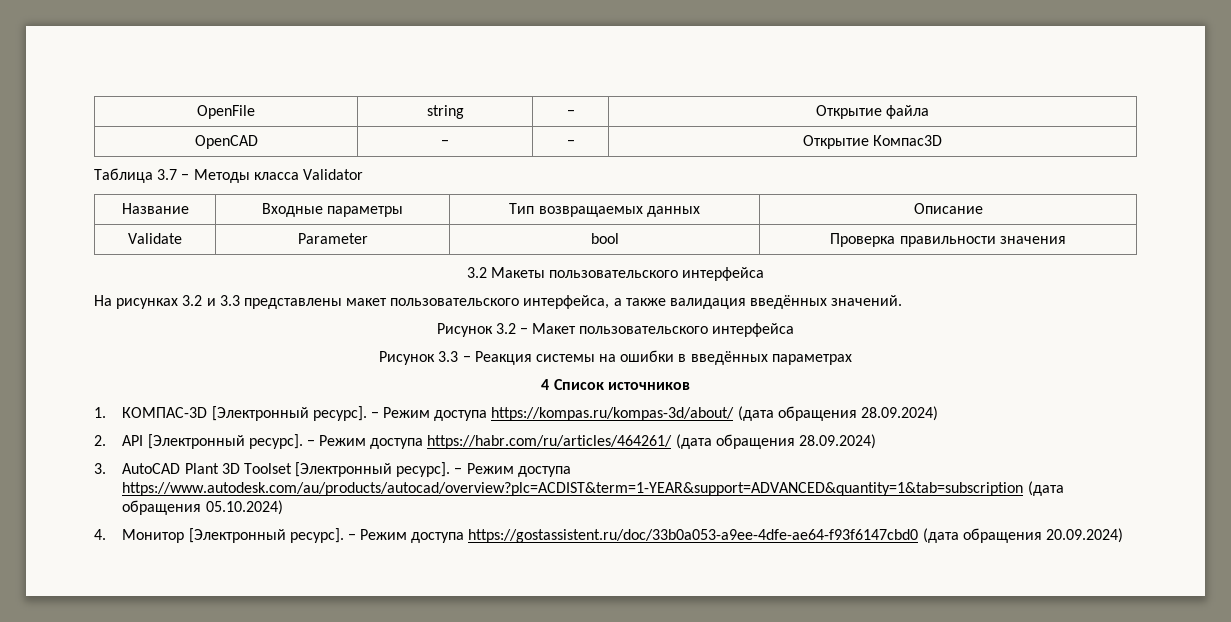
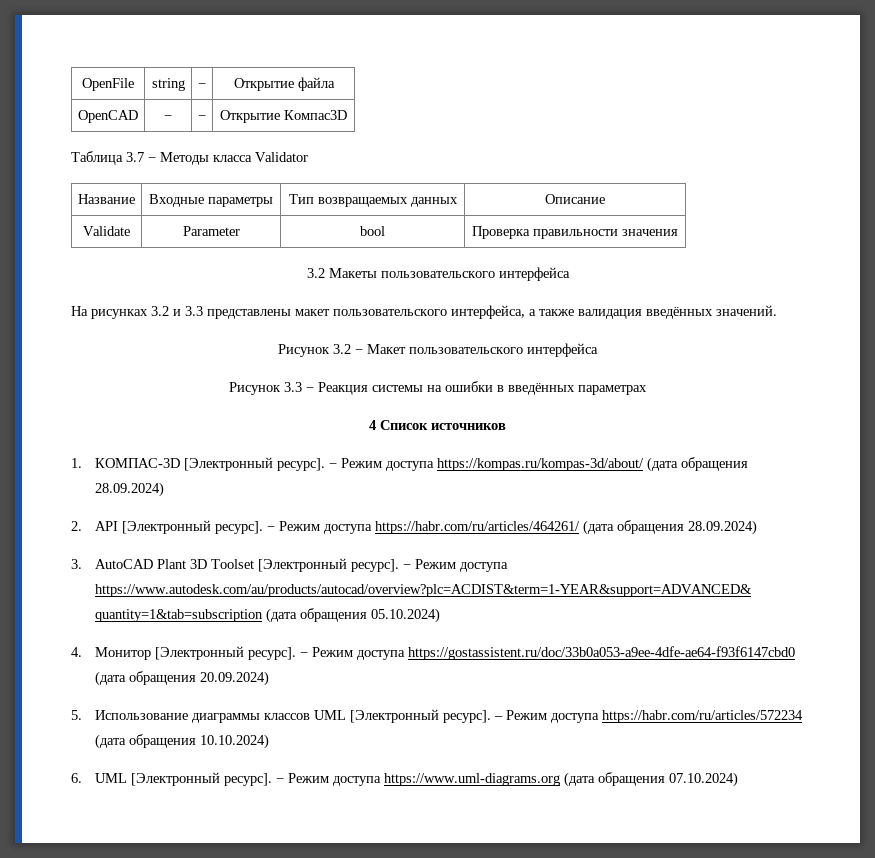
(1124, 535) none -> [71,709,803,723] [94,734,269,749] [71,772,738,787] // 5. Использование диаграммы классов UML [Электронный ресурс]. – Режим доступа https://habr.com/ru/articles/572234 (дата обращения 10.10.2024) // 6. UML [Электронный ресурс]. − Режим доступа https://www.uml-diagrams.org (дата обращения 07.10.2024)

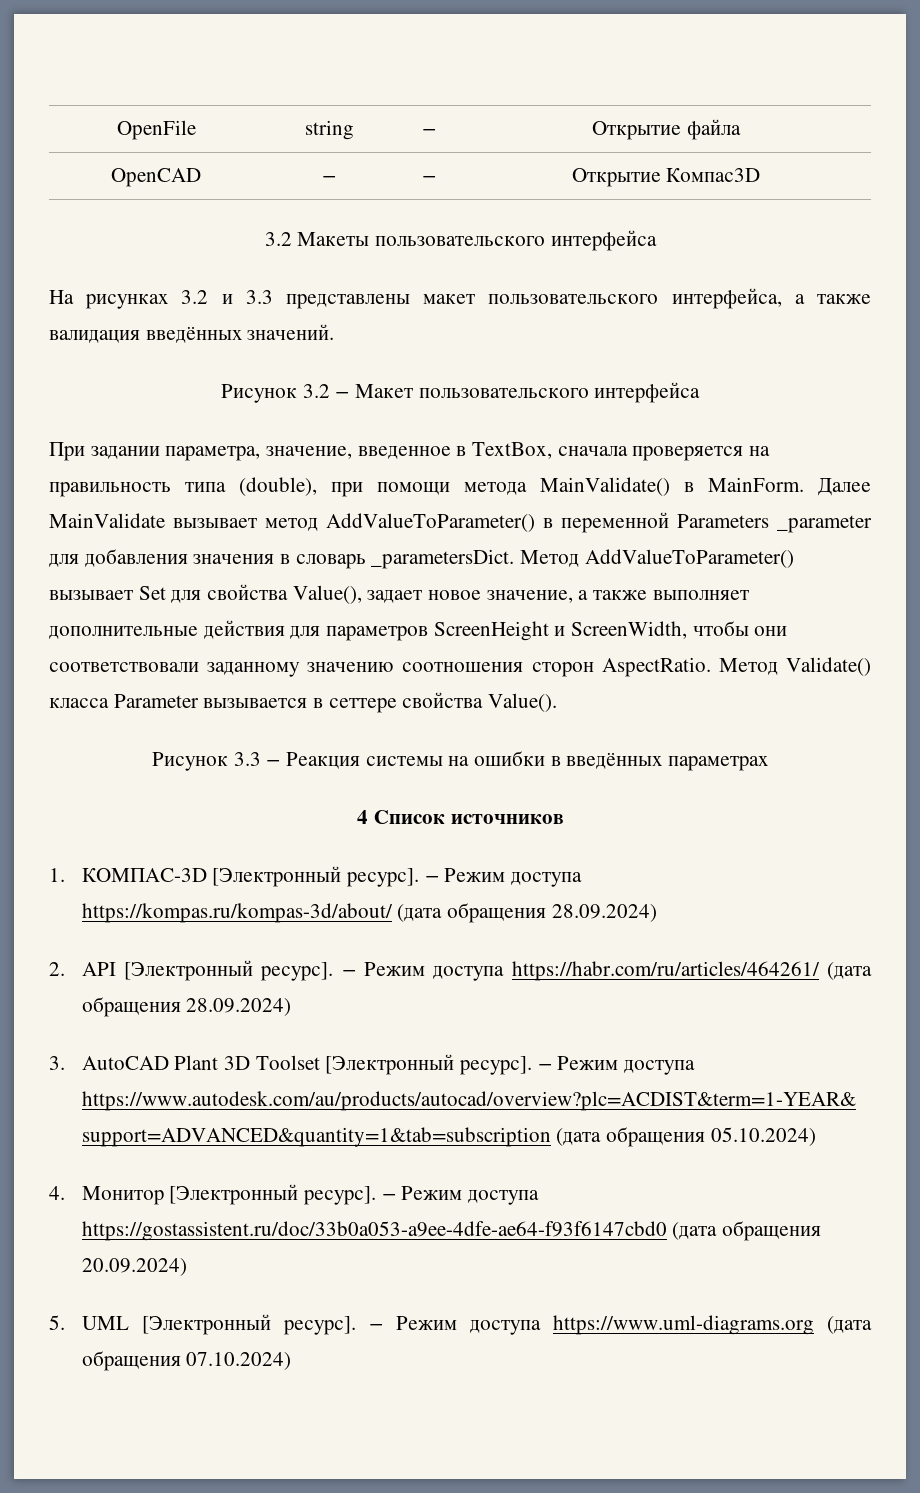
[71,151,308,165] [78,194,135,204] [149,194,273,207] [288,194,458,207] [545,194,605,204] [83,226,130,236] [182,226,240,236] [360,226,385,236] [472,226,678,239] // Таблица 3.7 − Методы класса Validator // Название | Входные параметры | Тип возвращаемых данных | Описание // Validate | Parameter | bool | Проверка правильности значения -> (761, 175) none
(598, 350) none -> [49,442,771,461] [49,477,871,497] [49,512,872,533] [49,549,794,569] [49,584,749,604] [49,620,788,641] [49,657,871,677] [49,692,558,713] // При задании параметра, значение, введенное в TextBox, сначала проверяется на правильность типа (double), при помощи метода MainValidate() в MainForm. Далее MainValidate вызывает метод AddValueToParameter() в переменной Parameters _parameter для добавления значения в словарь _parametersDict. Метод AddValueToParameter() вызывает Set для свойства Value(), задает новое значение, а также выполняет дополнительные действия для параметров ScreenHeight и ScreenWidth, чтобы они соответствовали заданному значению соотношения сторон AspectRatio. Метод Validate() класса Parameter вызывается в сеттере свойства Value().
[94,709,803,723] [94,734,269,749] [71,773,82,783] Использование диаграммы классов UML [Электронный ресурс]. – Режим доступа https://habr.com/ru/articles/572234 (дата обращения 10.10.2024) // 6. -> (65, 1322) none

